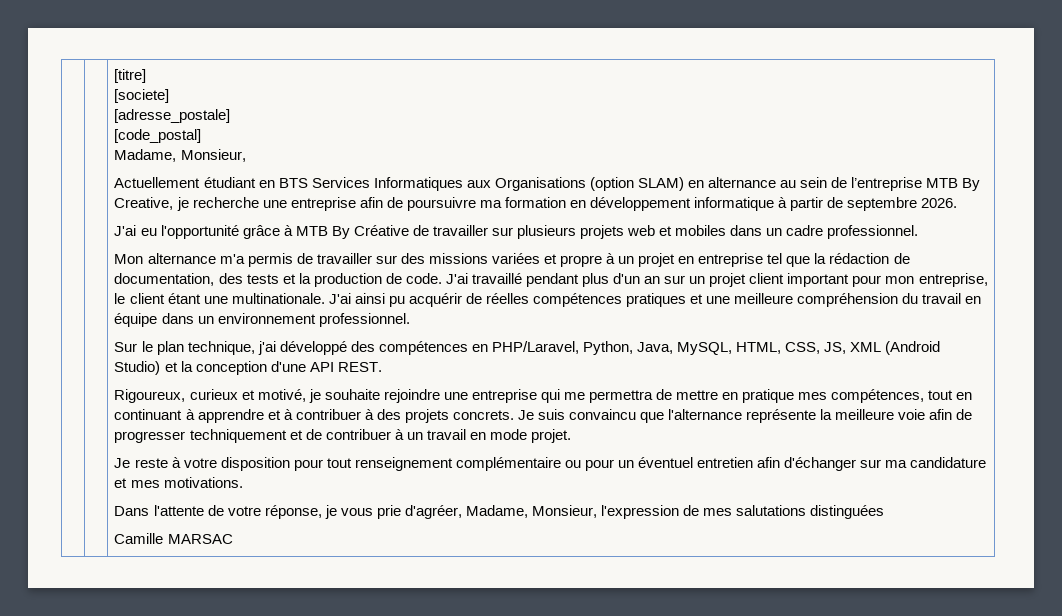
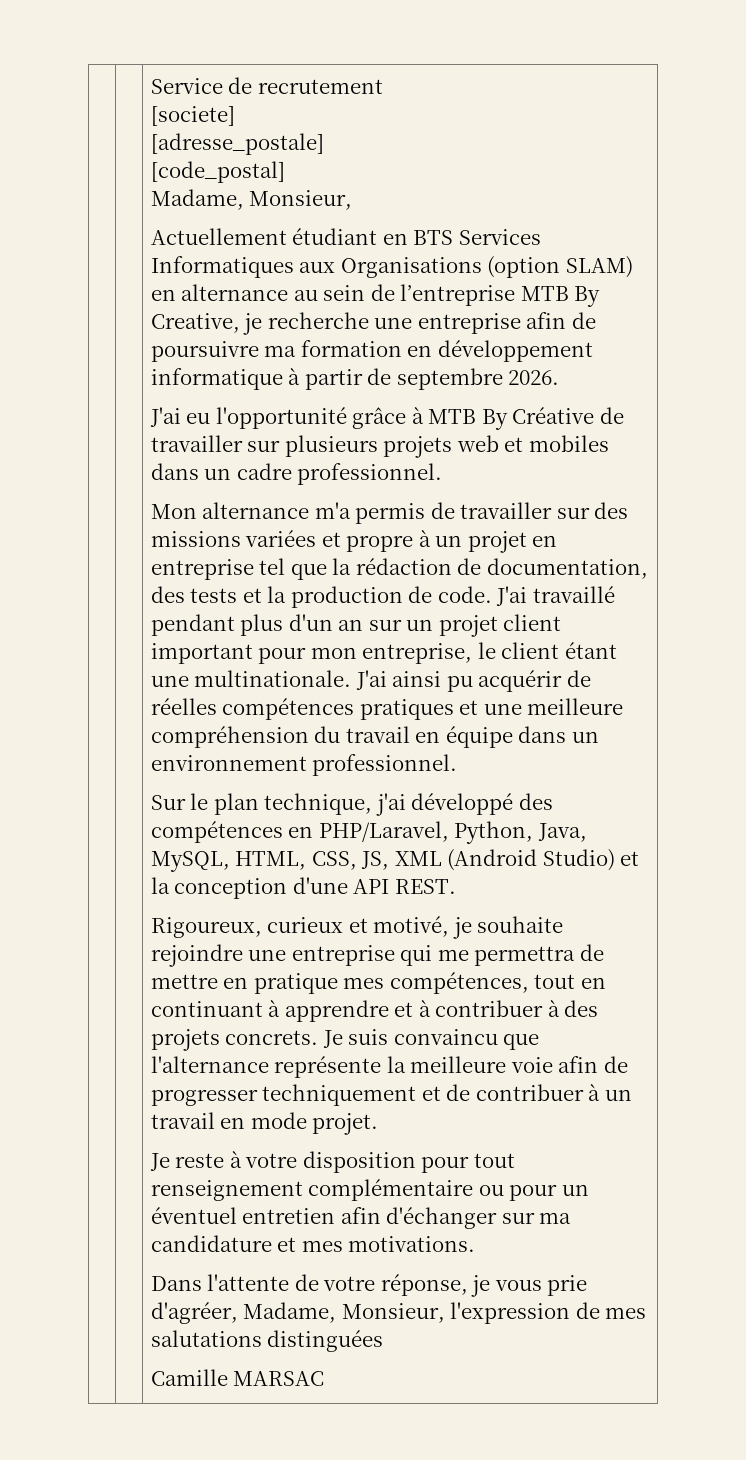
[114,69,147,83] | | [titre] -> [150,77,383,94] | | Service de recrutement

